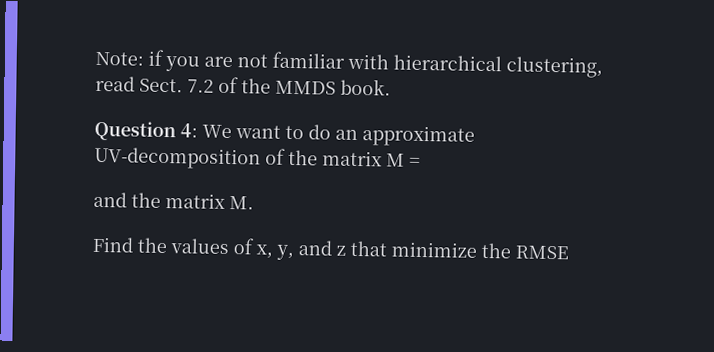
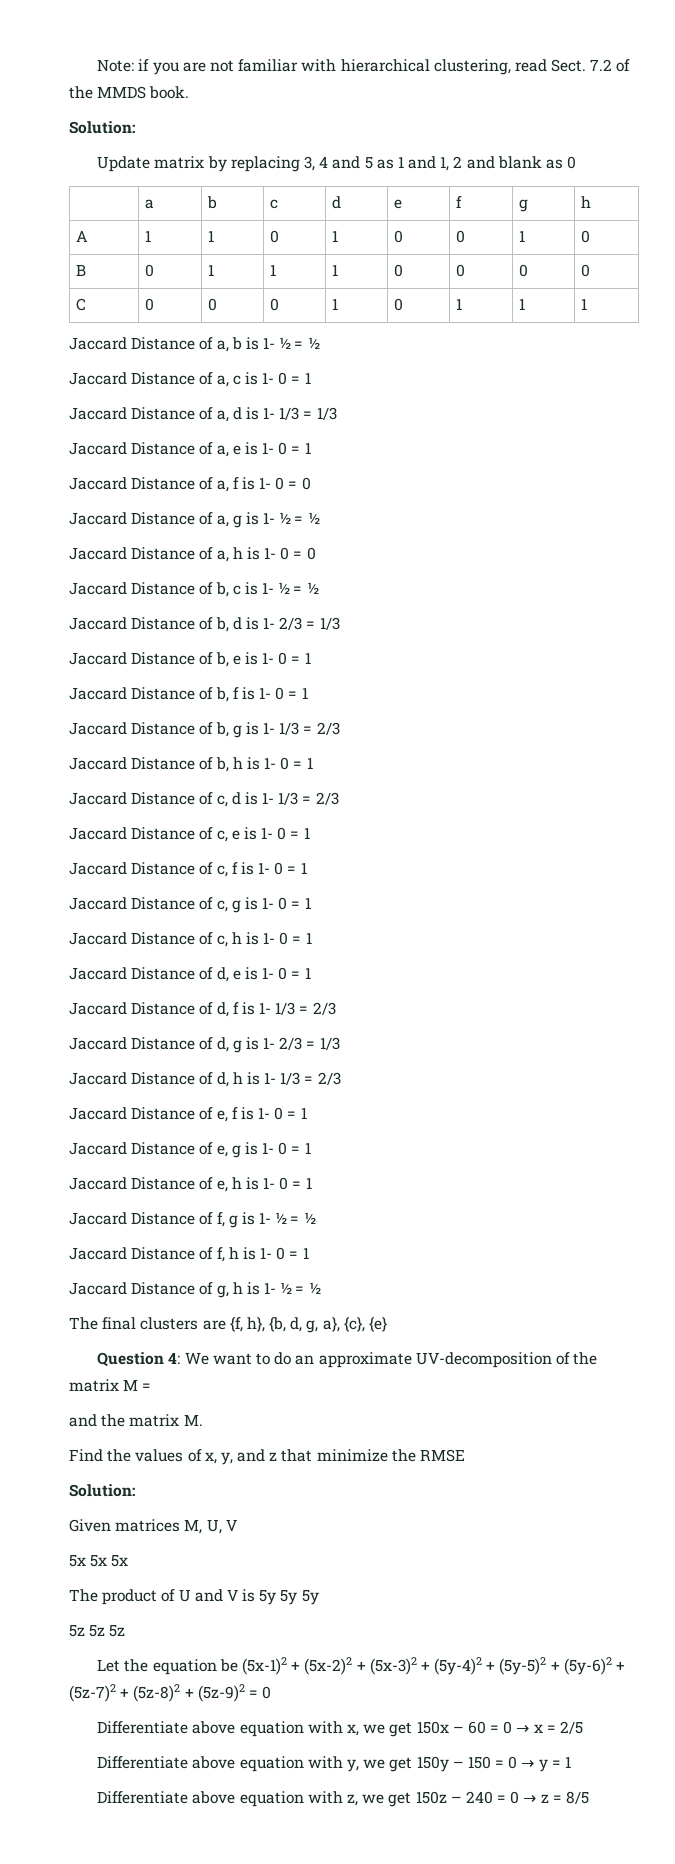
(391, 87) none -> [69,121,135,134] [97,156,577,172] [145,199,155,209] [207,196,218,209] [270,199,279,209] [332,196,342,209] [394,199,403,209] [456,196,463,208] [519,199,529,212] [581,196,592,208] [76,230,89,242] [145,230,152,242] [208,230,215,242] [270,230,280,243] [332,230,339,242] [394,230,404,243] [456,230,466,243] [519,230,526,242] [581,230,591,243] [76,264,87,276] [145,264,155,277] [208,264,215,276] [270,264,277,276] [332,264,339,276] [394,264,404,277] [456,264,466,277] [519,264,529,277] [581,264,591,277] [76,298,87,311] [145,298,155,311] [208,298,218,311] [270,298,280,311] [332,298,339,310] [394,298,404,311] [456,298,463,310] [519,298,526,310] [581,298,588,310] [69,337,320,352] [69,372,311,387] [69,407,337,422] [69,442,311,457] [69,477,311,492] [69,512,320,528] [69,547,316,562] [69,582,319,597] [69,617,340,632] [69,652,311,667] [69,687,308,702] [69,722,340,738] [69,757,313,772] [69,792,339,807] [69,827,310,842] [69,862,307,877] [69,897,311,913] [69,932,312,947] [69,967,311,982] [69,1002,336,1017] [69,1037,340,1053] [69,1072,341,1087] [69,1107,307,1122] [69,1142,311,1158] [69,1177,312,1192] [69,1212,316,1228] [69,1247,309,1262] [69,1282,321,1298] [69,1316,388,1333] // Solution: // Update matrix by replacing 3, 4 and 5 as 1 and 1, 2 and blank as 0 // | a | b | c | d | e | f | g | h // A | 1 | 1 | 0 | 1 | 0 | 0 | 1 | 0 // B | 0 | 1 | 1 | 1 | 0 | 0 | 0 | 0 // C | 0 | 0 | 0 | 1 | 0 | 1 | 1 | 1 // Jaccard Distance of a, b is 1- ½ = ½ // Jaccard Distance of a, c is 1- 0 = 1 // Jaccard Distance of a, d is 1- 1/3 = 1/3 // Jaccard Distance of a, e is 1- 0 = 1 // Jaccard Distance of a, f is 1- 0 = 0 // Jaccard Distance of a, g is 1- ½ = ½ // Jaccard Distance of a, h is 1- 0 = 0 // Jaccard Distance of b, c is 1- ½ = ½ // Jaccard Distance of b, d is 1- 2/3 = 1/3 // Jaccard Distance of b, e is 1- 0 = 1 // Jaccard Distance of b, f is 1- 0 = 1 // Jaccard Distance of b, g is 1- 1/3 = 2/3 // Jaccard Distance of b, h is 1- 0 = 1 // Jaccard Distance of c, d is 1- 1/3 = 2/3 // Jaccard Distance of c, e is 1- 0 = 1 // Jaccard Distance of c, f is 1- 0 = 1 // Jaccard Distance of c, g is 1- 0 = 1 // Jaccard Distance of c, h is 1- 0 = 1 // Jaccard Distance of d, e is 1- 0 = 1 // Jaccard Distance of d, f is 1- 1/3 = 2/3 // Jaccard Distance of d, g is 1- 2/3 = 1/3 // Jaccard Distance of d, h is 1- 1/3 = 2/3 // Jaccard Distance of e, f is 1- 0 = 1 // Jaccard Distance of e, g is 1- 0 = 1 // Jaccard Distance of e, h is 1- 0 = 1 // Jaccard Distance of f, g is 1- ½ = ½ // Jaccard Distance of f, h is 1- 0 = 1 // Jaccard Distance of g, h is 1- ½ = ½ // The final clusters are {f, h}, {b, d, g, a}, {c}, {e}
(569, 252) none -> [69,1484,135,1497] [69,1519,237,1534] [69,1554,129,1567] [69,1589,319,1605] [69,1624,126,1637] [97,1657,625,1675] [69,1684,272,1702] [97,1721,583,1737] [97,1756,571,1772] [97,1791,589,1807] // Solution: // Given matrices M, U, V // 5x 5x 5x // The product of U and V is 5y 5y 5y // 5z 5z 5z // Let the equation be (5x-1)2 + (5x-2)2 + (5x-3)2 + (5y-4)2 + (5y-5)2 + (5y-6)2 + (5z-7)2 + (5z-8)2 + (5z-9)2 = 0 // Differentiate above equation with x, we get 150x – 60 = 0 → x = 2/5 // Differentiate above equation with y, we get 150y – 150 = 0 → y = 1 // Differentiate above equation with z, we get 150z – 240 = 0 → z = 8/5

